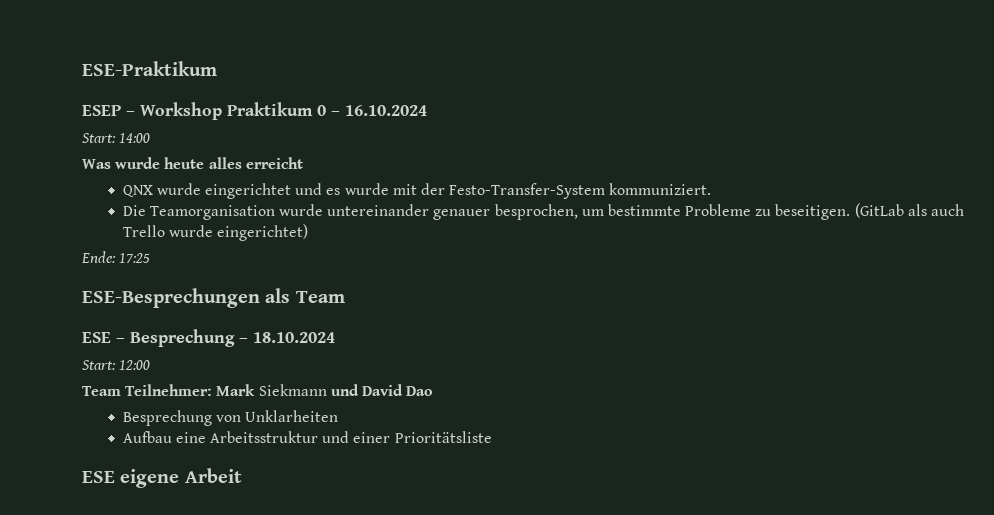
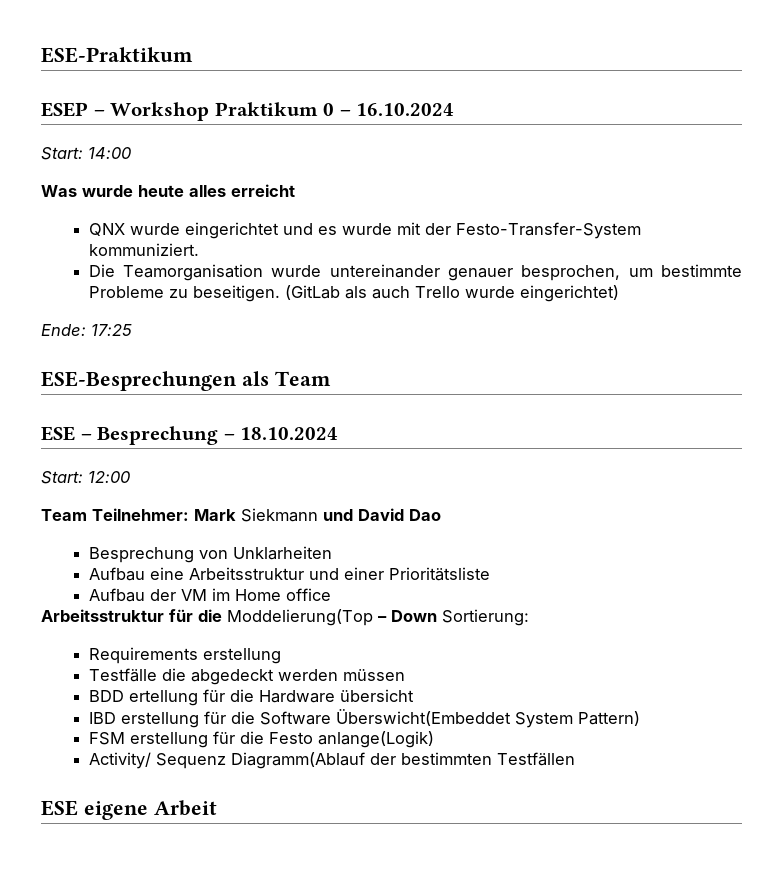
(492, 437) none -> [88,588,331,602] [41,609,529,626] [88,647,281,664] [88,668,405,685] [88,689,414,706] [88,709,640,728] [88,731,434,748] [88,752,575,769] // Aufbau der VM im Home office // Arbeitsstruktur für die Moddelierung(Top – Down Sortierung: // Requirements erstellung // Testfälle die abgedeckt werden müssen // BDD ertellung für die Hardware übersicht // IBD erstellung für die Software Überswicht(Embeddet System Pattern) // FSM erstellung für die Festo anlange(Logik) // Activity/ Sequenz Diagramm(Ablauf der bestimmten Testfällen

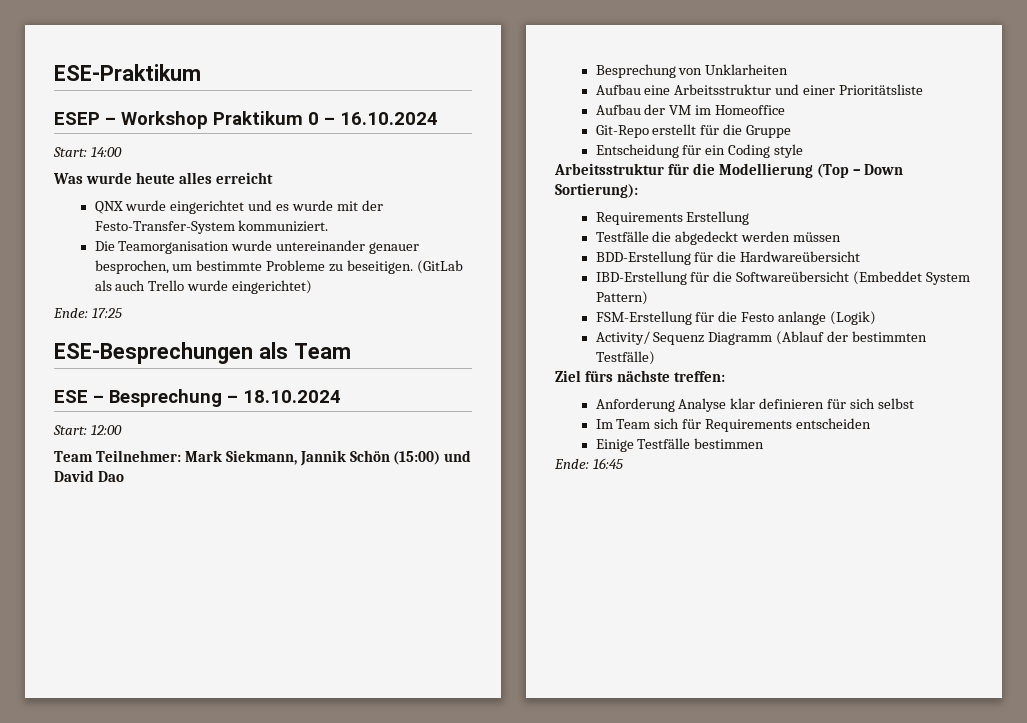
[241,508,318,522] Siekmann -> [225,450,441,466] Siekmann, Jannik Schön (15:00)
[234,588,331,601] Home office -> [715,105,786,115] [595,124,792,138] [595,144,804,158] Homeoffice // Git-Repo erstellt für die Gruppe // Entscheidung für ein Coding style
[227,609,373,626] Moddelierung(Top -> [718,163,849,178] Modellierung (Top
[442,609,529,626] [88,647,281,664] Sortierung: // Requirements erstellung -> [555,183,638,198] [595,211,750,225] Sortierung): // Requirements Erstellung
[88,689,414,706] [88,709,511,728] BDD ertellung für die Hardware übersicht // IBD erstellung für die Software Überswicht(Embeddet -> [595,251,861,265] [595,271,923,285] BDD-Erstellung für die Hardwareübersicht // IBD-Erstellung für die Softwareübersicht (Embeddet
[88,732,208,748] FSM erstellung -> [595,311,692,325] FSM-Erstellung
[317,731,434,748] anlange(Logik) -> [778,311,877,325] anlange (Logik)
[230,752,575,769] [41,800,217,820] Diagramm(Ablauf der bestimmten Testfällen // ESE eigene Arbeit -> [708,331,928,345] [595,351,655,365] [555,370,725,382] [595,398,915,412] [595,418,872,432] [595,438,765,452] [554,458,623,469] Diagramm (Ablauf der bestimmten Testfälle) // Ziel fürs nächste treffen: // Anforderung Analyse klar definieren für sich selbst // Im Team sich für Requirements entscheiden // Einige Testfälle bestimmen // Ende: 16:45

